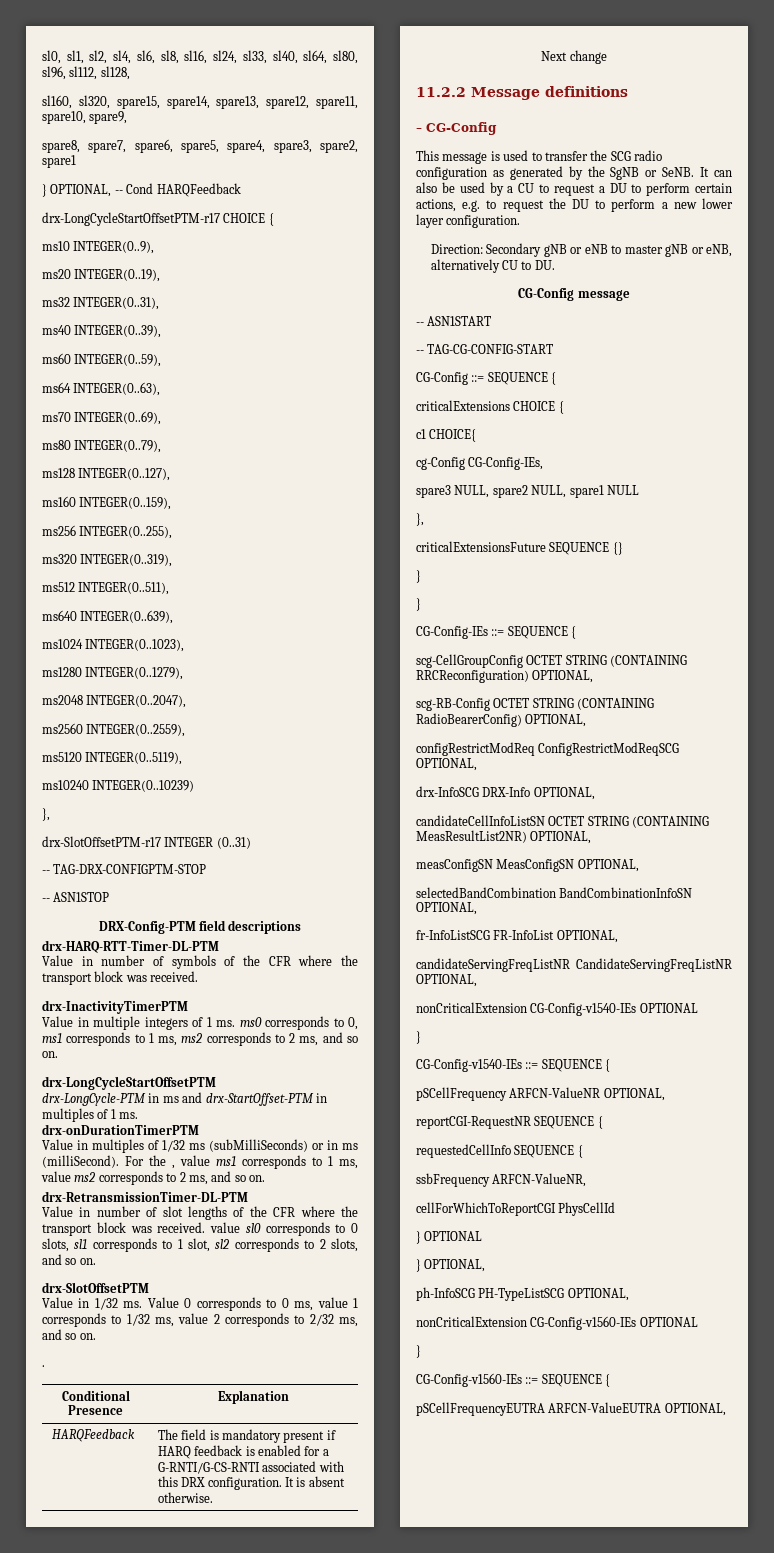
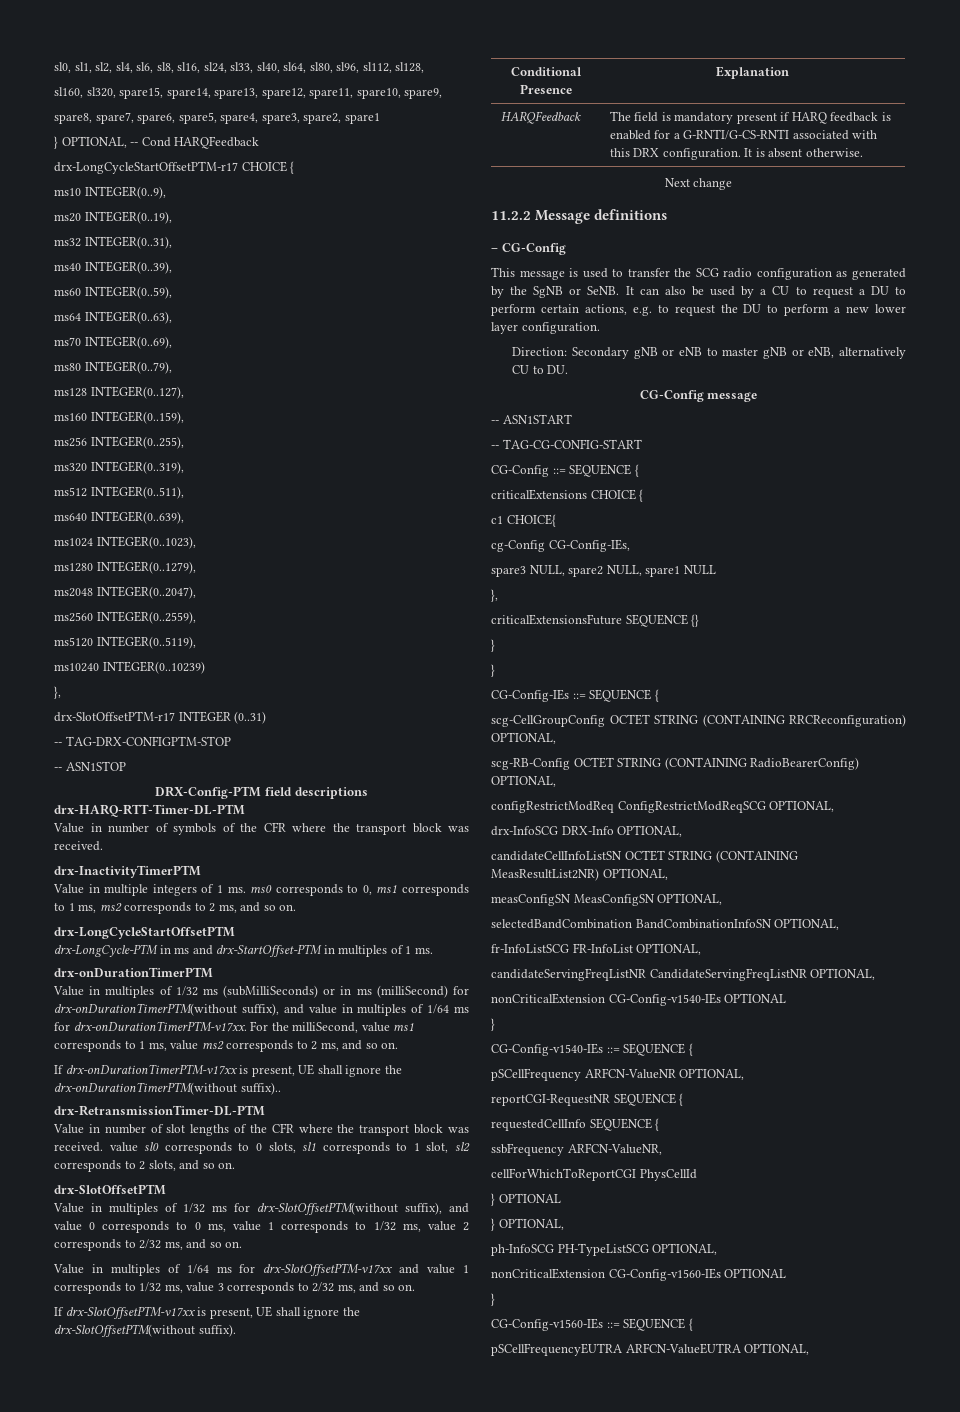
[42,1155,119,1168] (milliSecond). -> [376,985,470,998] [54,1003,469,1016] [54,1021,247,1032] (milliSecond) for drx-onDurationTimerPTM(without suffix), and value in multiples of 1/64 ms for drx-onDurationTimerPTM-v17xx.
[172,1165,175,1169] , -> [292,1022,359,1033] milliSecond,
(265, 1178) none -> [54,1064,402,1077] [54,1082,281,1095] // If drx-onDurationTimerPTM-v17xx is present, UE shall ignore the drx-onDurationTimerPTM(without suffix)..
[94,1297,179,1310] 1/32 ms. Value -> [109,1202,469,1215] [54,1221,82,1231] multiples of 1/32 ms for drx-SlotOffsetPTM(without suffix), and value
[42,1365,45,1367] . -> [53,1263,469,1276] [54,1282,416,1294] [54,1306,360,1319] [54,1324,236,1337] Value in multiples of 1/64 ms for drx-SlotOffsetPTM-v17xx and value 1 corresponds to 1/32 ms, value 3 corresponds to 2/32 ms, and so on. // If drx-SlotOffsetPTM-v17xx is present, UE shall ignore the drx-SlotOffsetPTM(without suffix).

